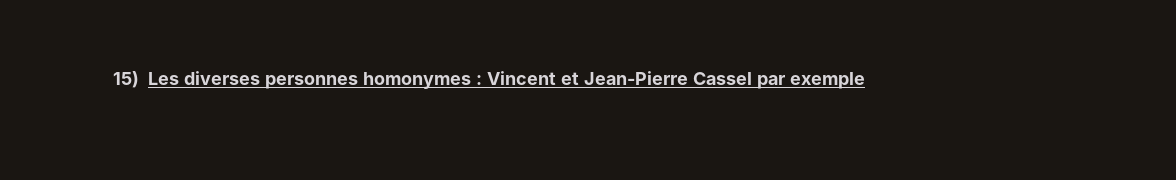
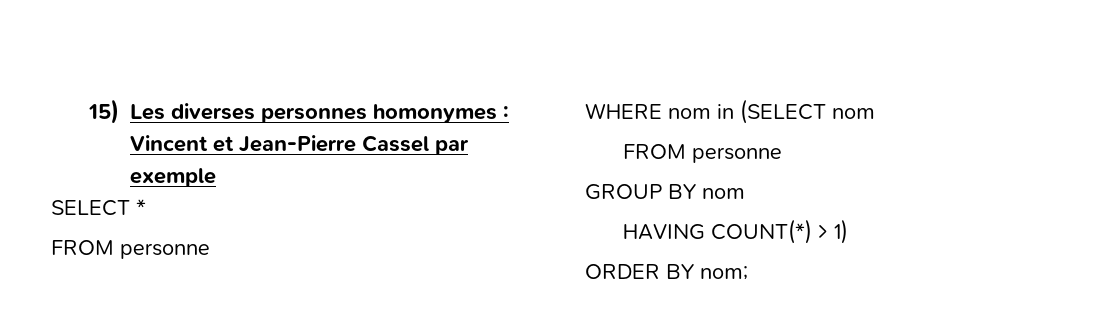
(866, 80) none -> [51,199,146,216] [51,240,210,259] [585,99,875,124] [622,144,782,163] [585,184,745,200] [622,219,848,244] [585,264,748,280] // SELECT * // FROM personne // WHERE nom in (SELECT nom // FROM personne // GROUP BY nom // HAVING COUNT(*) > 1) // ORDER BY nom;

